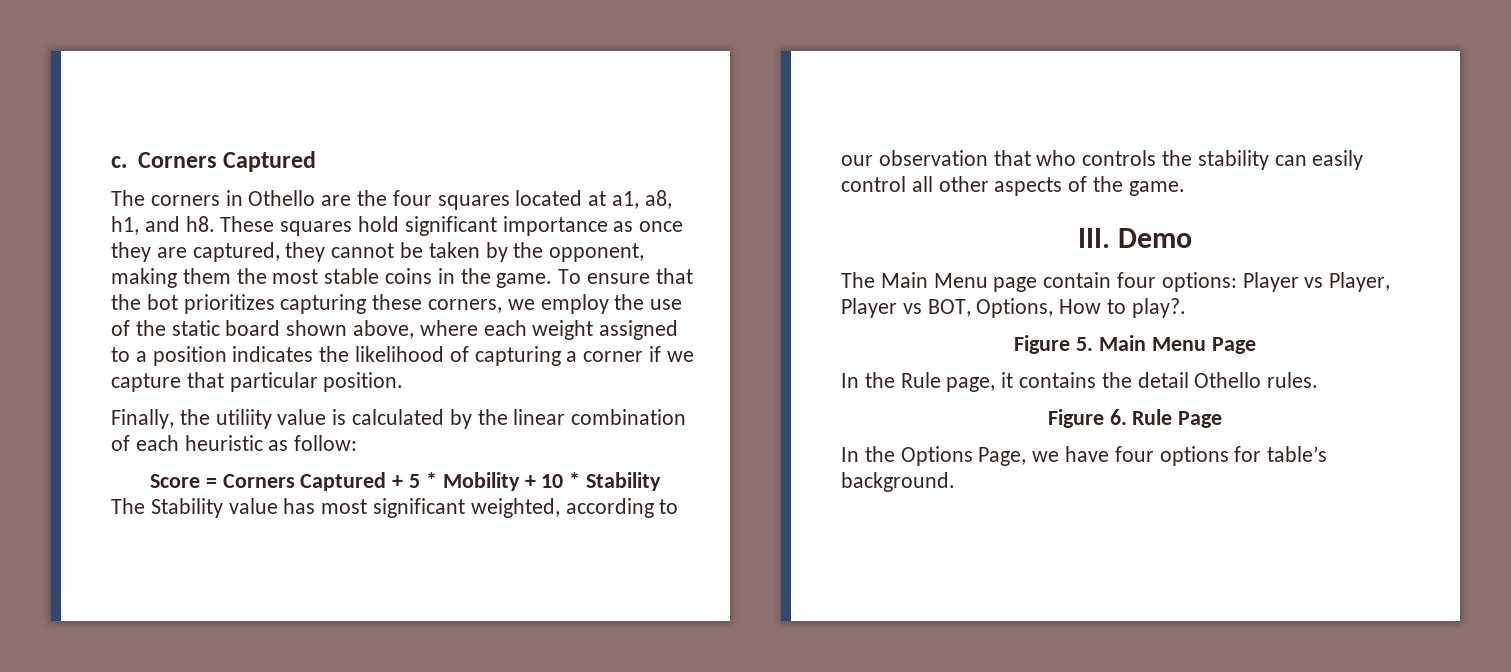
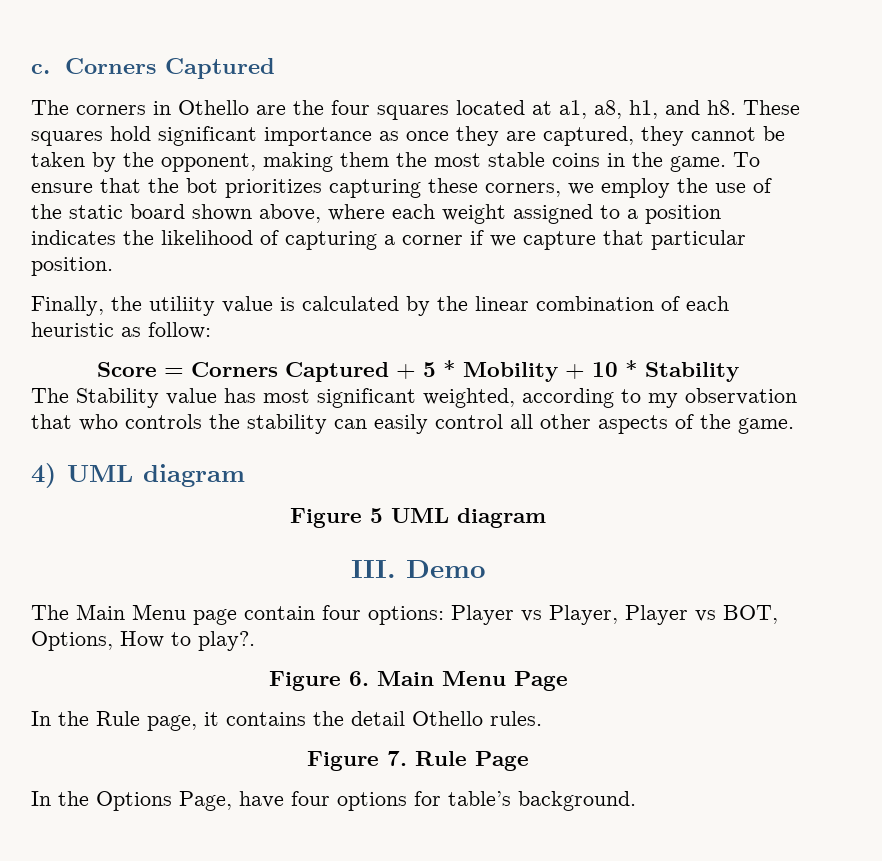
[841,155,873,166] our -> [648,393,678,408] my
(1185, 188) none -> [31,463,245,488] [290,508,546,528] // 4) UML diagram // Figure 5 UML diagram
[1076,337,1094,351] 5. -> [348,671,369,686] 6.
[1109,409,1127,425] 6. -> [387,751,407,766] 7.
[1032,451,1060,462] we -> (232, 801) none

